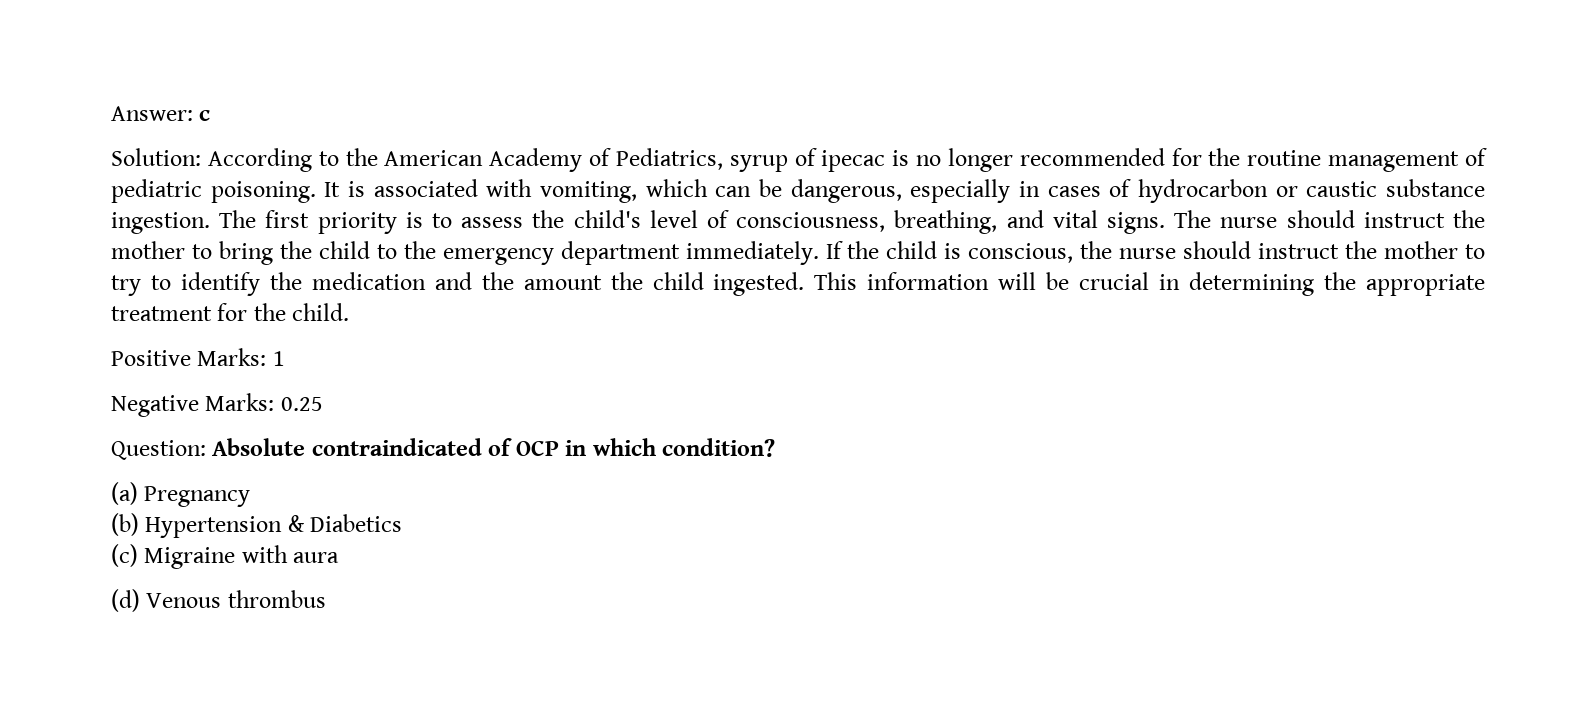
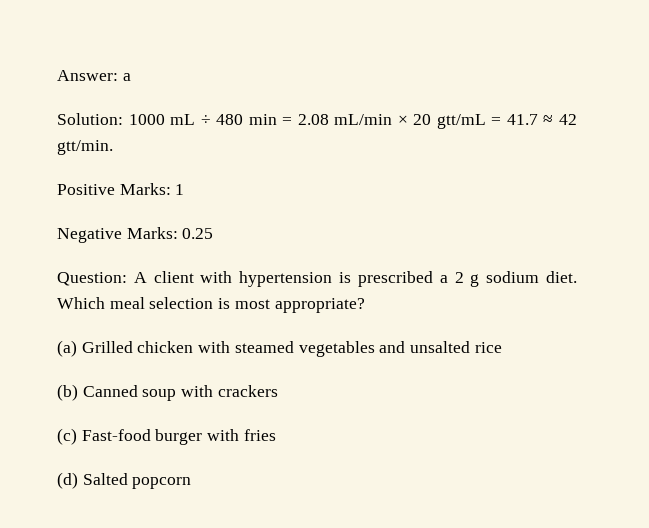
[199,110,211,121] c -> [122,73,131,81] a
[207,148,1487,172] [111,179,1485,203] [111,210,1486,234] [111,241,1486,265] [111,272,1485,296] [111,303,350,321] According to the American Academy of Pediatrics, syrup of ipecac is no longer recommended for the routine management of pediatric poisoning. It is associated with vomiting, which can be dangerous, especially in cases of hydrocarbon or caustic substance ingestion. The first priority is to assess the child's level of consciousness, breathing, and vital signs. The nurse should instruct the mother to bring the child to the emergency department immediately. If the child is conscious, the nurse should instruct the mother to try to identify the medication and the amount the child ingested. This information will be crucial in determining the appropriate treatment for the child. -> [128,114,578,129] [57,140,113,155] 1000 mL ÷ 480 min = 2.08 mL/min × 20 gtt/mL = 41.7 ≈ 42 gtt/min.
[212,438,776,457] [111,482,251,507] [111,513,403,538] [111,544,340,569] Absolute contraindicated of OCP in which condition? // (a) Pregnancy // (b) Hypertension & Diabetics // (c) Migraine with aura -> [133,271,577,287] [57,297,365,313] [57,340,502,357] [57,384,278,401] [57,428,276,445] A client with hypertension is prescribed a 2 g sodium diet. Which meal selection is most appropriate? // (a) Grilled chicken with steamed vegetables and unsalted rice // (b) Canned soup with crackers // (c) Fast-food burger with fries
[146,590,326,608] Venous thrombus -> [82,473,192,489] Salted popcorn

